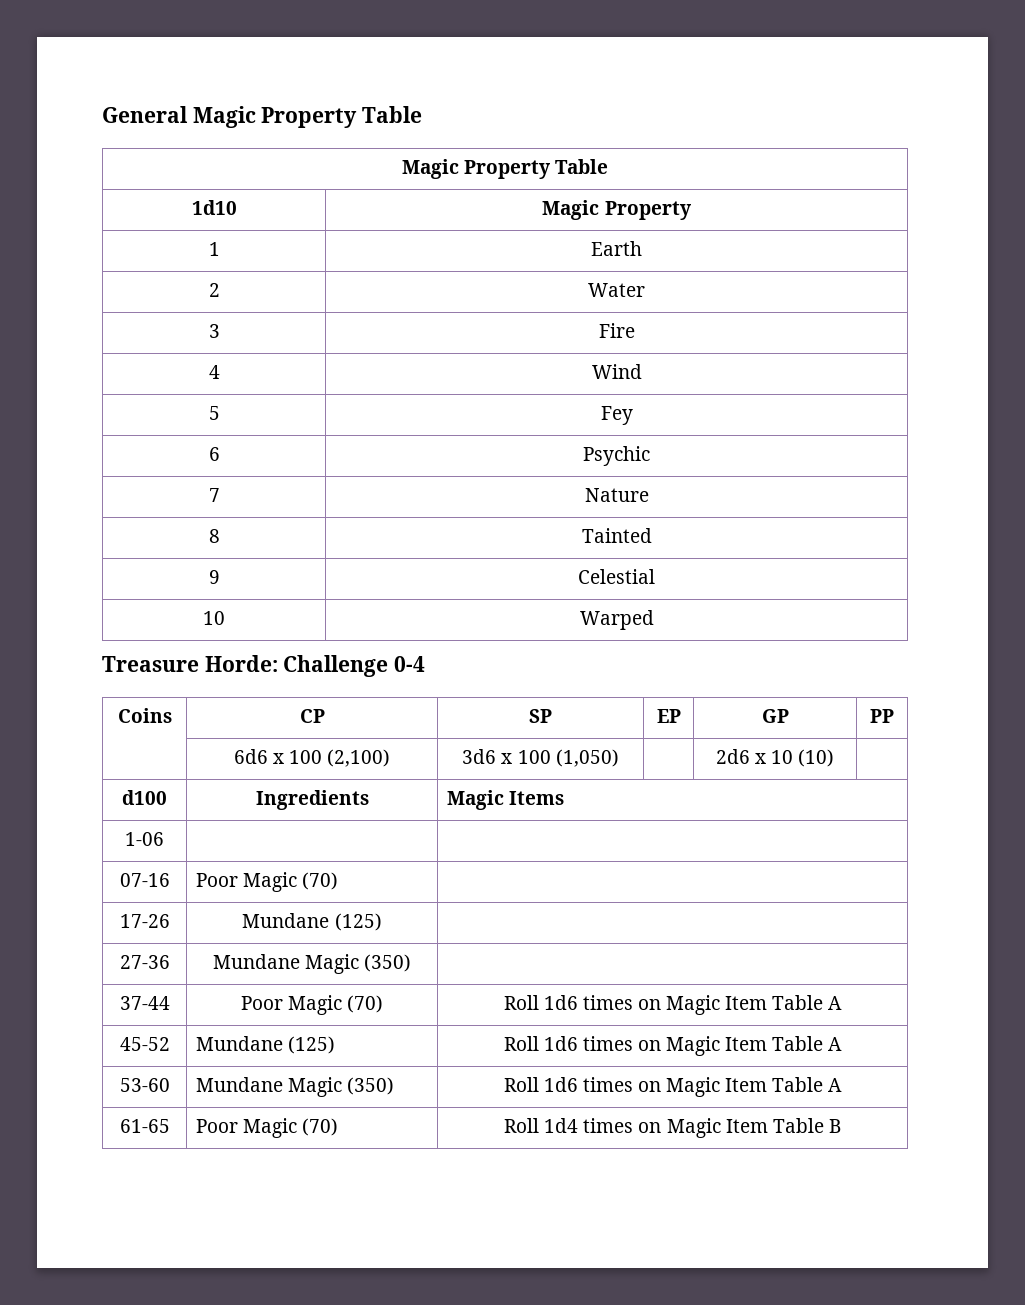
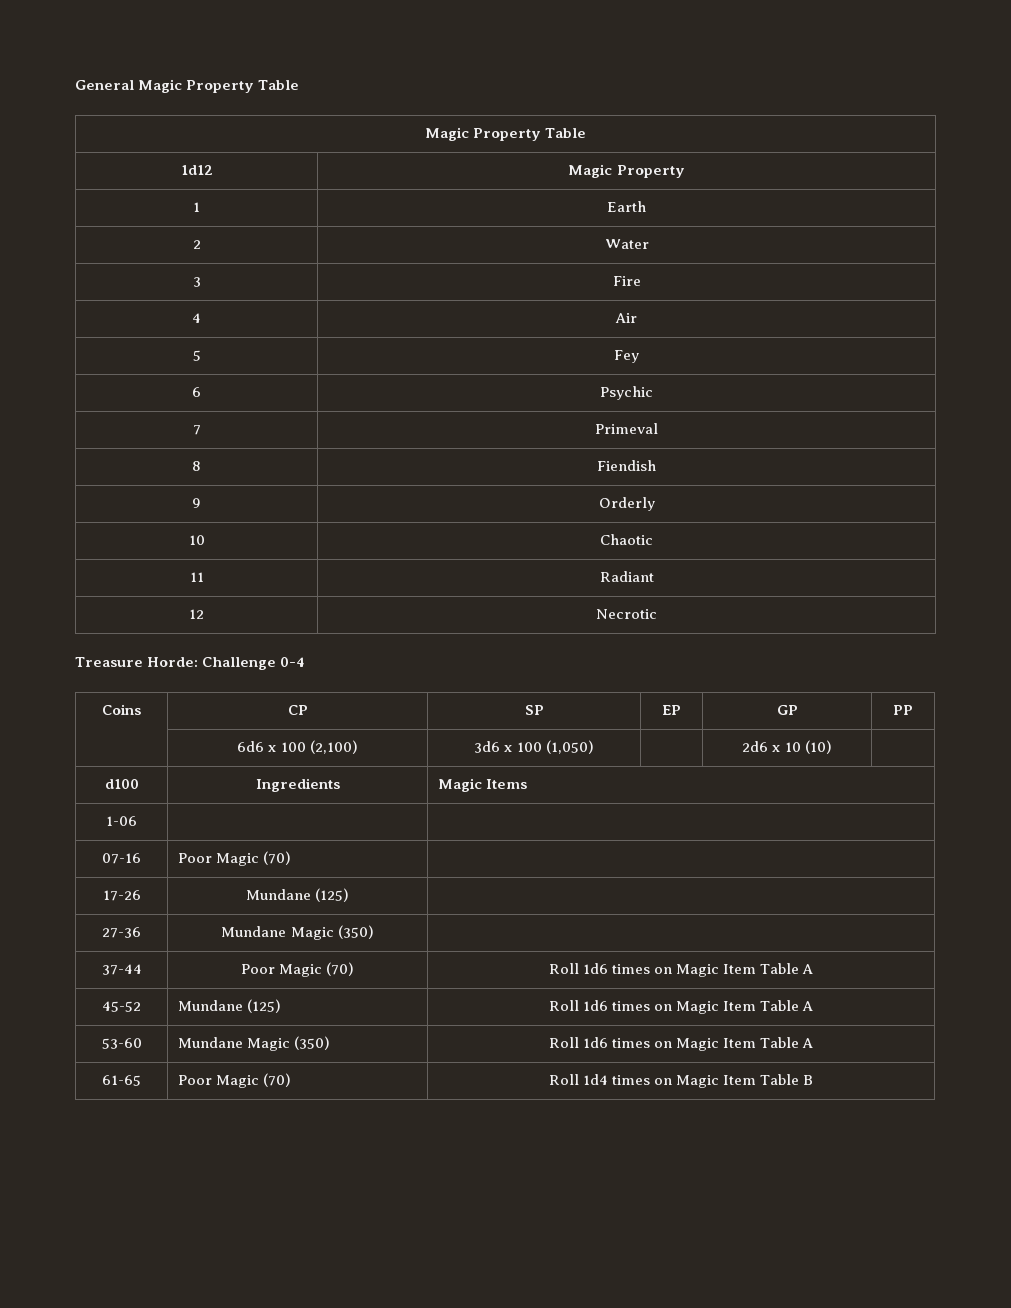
[191,200,237,215] 1d10 -> [180,165,213,175] 1d12
[591,364,642,379] Wind -> [615,313,637,323] Air
[584,488,649,502] Nature -> [595,423,658,434] Primeval
[581,528,652,543] Tainted -> [597,460,656,471] Fiendish
[578,569,655,584] Celestial -> [598,497,655,511] Orderly
[579,610,654,630] Warped -> [600,534,653,545] [189,572,204,582] [599,571,654,582] [189,609,204,619] [596,609,657,619] Chaotic // 11 | Radiant // 12 | Necrotic

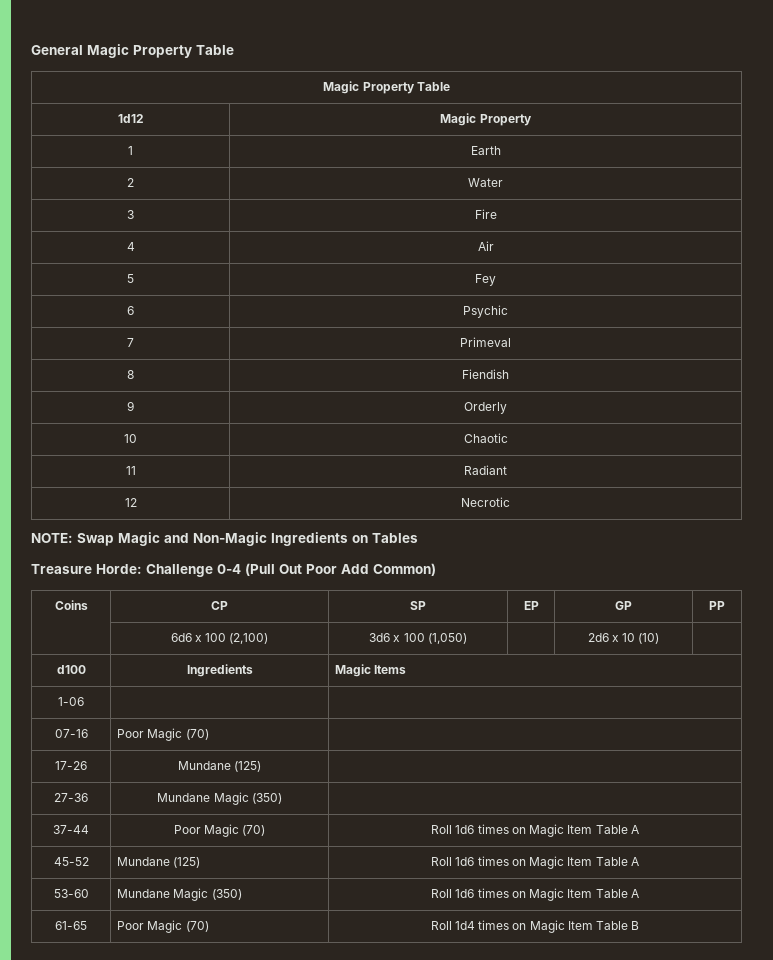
(657, 614) none -> [31,532,418,546] // NOTE: Swap Magic and Non-Magic Ingredients on Tables
(305, 662) none -> [245,563,436,576] (Pull Out Poor Add Common)

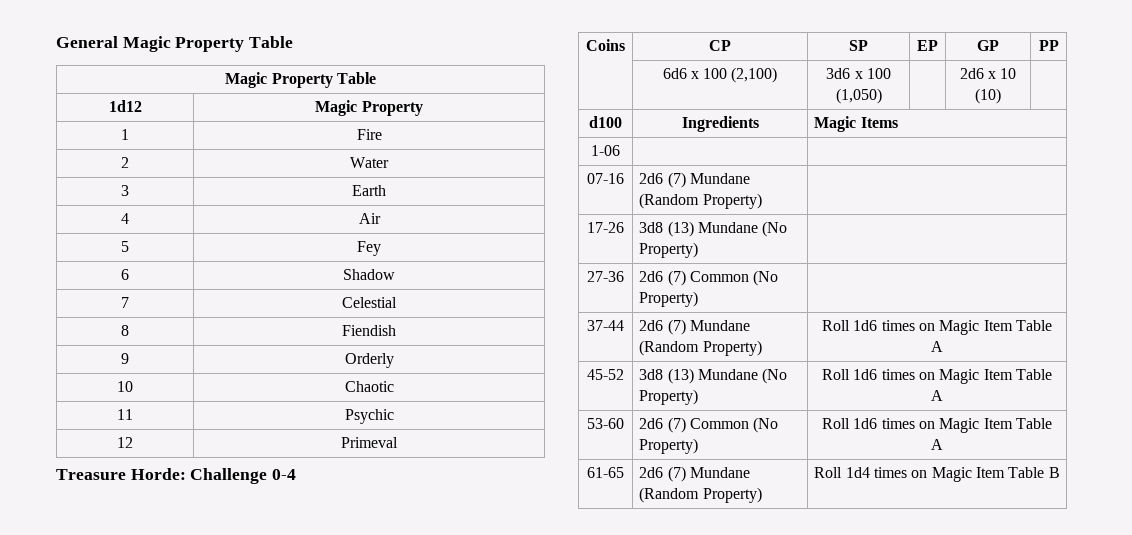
[470,146,501,155] Earth -> [356,129,382,140] Fire
[474,209,497,219] Fire -> [351,185,386,196] Earth
[463,305,508,318] Psychic -> [342,269,395,280] Shadow
[460,337,511,347] Primeval -> [341,297,397,308] Celestial
[464,465,507,475] Radiant -> [344,409,394,424] Psychic
[461,497,510,507] [31,532,418,546] Necrotic // NOTE: Swap Magic and Non-Magic Ingredients on Tables -> [340,437,398,448] Primeval
[245,563,436,576] (Pull Out Poor Add Common) -> (297, 474) none
[117,728,209,741] [55,761,87,770] [177,761,262,772] [54,793,88,802] [157,792,282,805] [53,825,89,834] [173,824,266,837] Poor Magic (70) | // 17-26 | Mundane (125) | // 27-36 | Mundane Magic (350) | // 37-44 | Poor Magic (70) -> [639,172,750,188] [639,193,762,209] [587,222,624,233] [639,221,788,237] [639,242,699,258] [587,271,624,282] [639,270,779,286] [639,291,699,307] [587,320,624,331] [639,319,750,335] [639,340,762,356] 2d6 (7) Mundane (Random Property) | // 17-26 | 3d8 (13) Mundane (No Property) | // 27-36 | 2d6 (7) Common (No Property) | // 37-44 | 2d6 (7) Mundane (Random Property)
[117,857,201,868] Mundane (125) -> [639,368,788,384] [639,389,699,405] 3d8 (13) Mundane (No Property)
[117,888,242,901] Mundane Magic (350) -> [639,417,779,433] [639,438,699,454] 2d6 (7) Common (No Property)
[117,920,209,933] Poor Magic (70) -> [639,466,750,482] [639,487,762,503] 2d6 (7) Mundane (Random Property)

